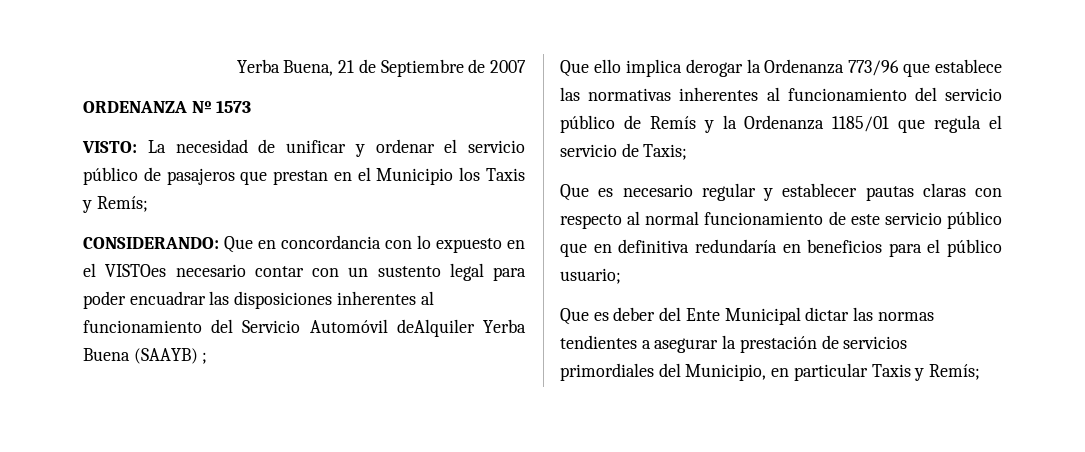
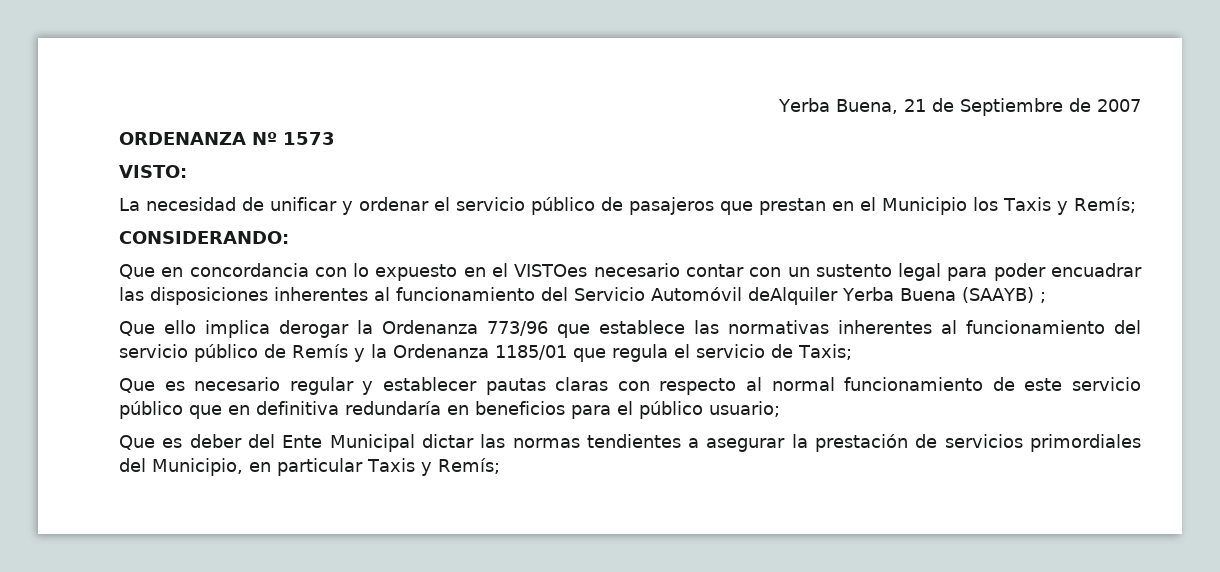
(137, 147) none -> (187, 171) //
(219, 243) none -> (289, 237) //

